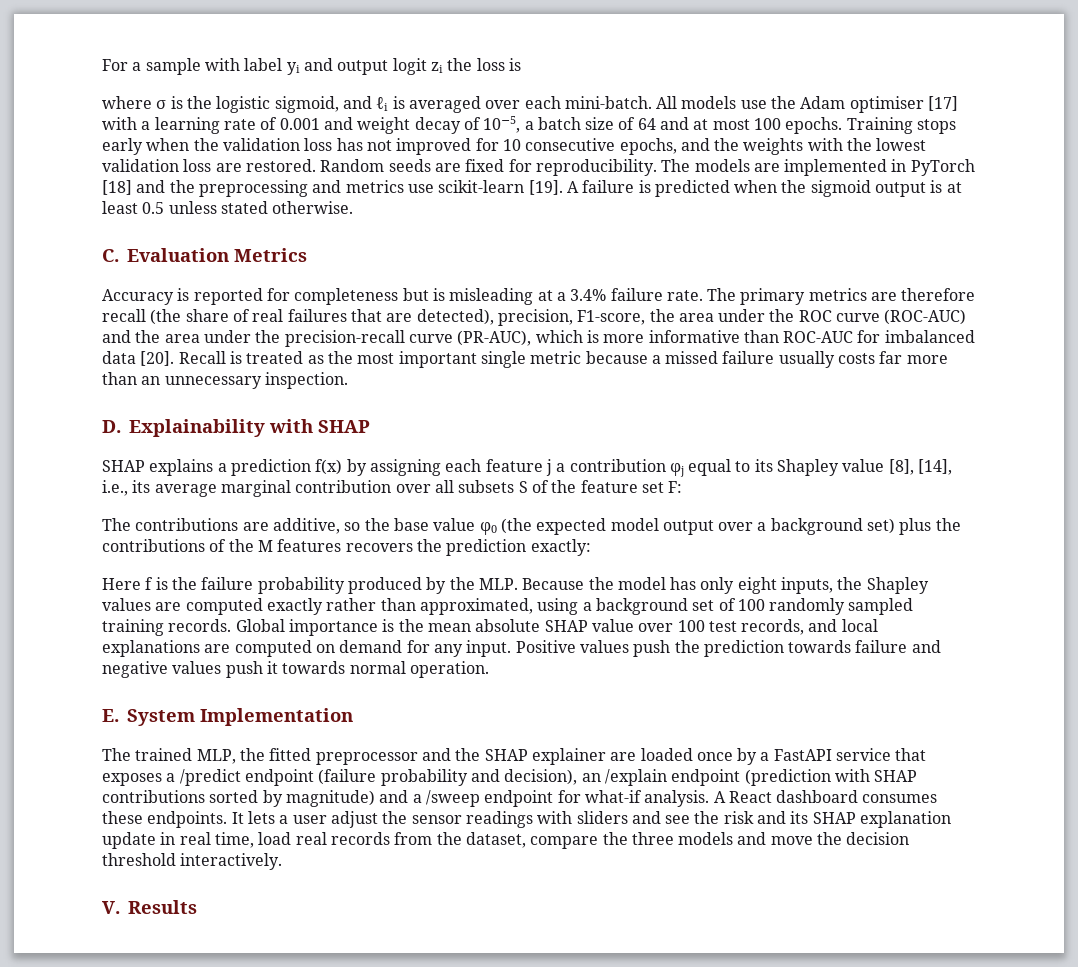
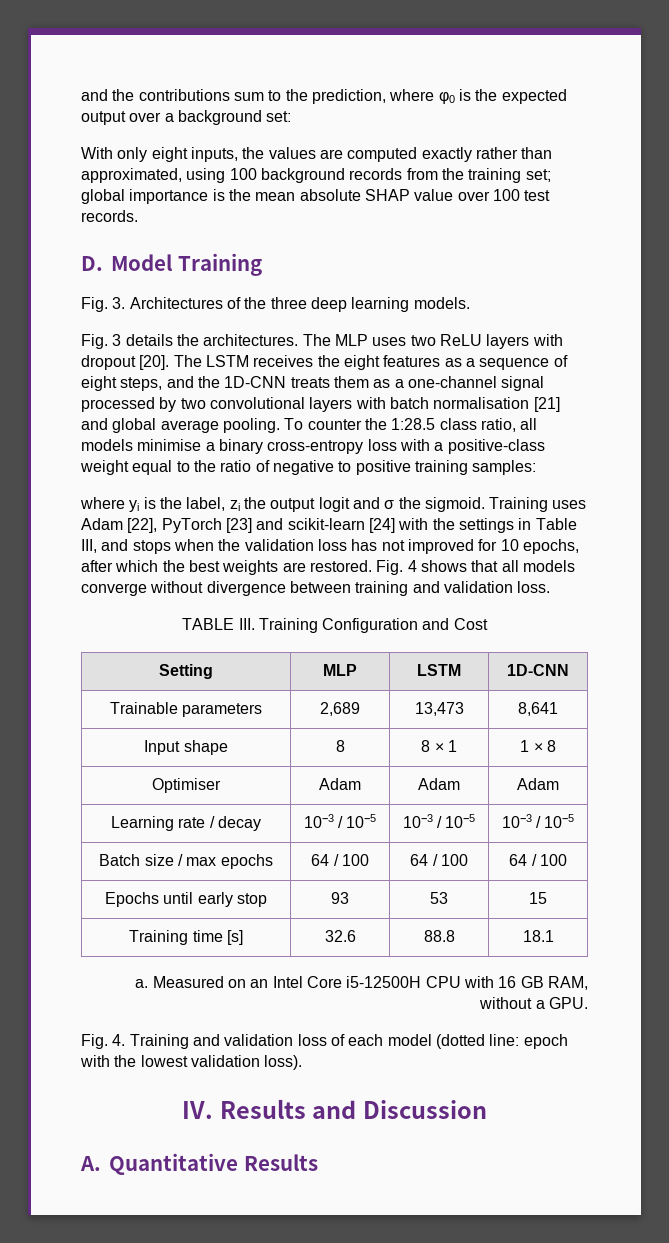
[102,58,521,75] [102,96,959,113] [102,116,957,134] [102,138,927,155] [102,159,975,176] [102,180,962,197] [102,201,354,214] [102,248,307,262] [102,288,976,305] [102,309,967,326] [102,330,975,347] [102,351,948,368] [102,372,348,389] [102,419,370,437] [102,459,953,477] [102,480,683,497] [102,518,961,535] [102,539,591,556] [102,577,697,594] For a sample with label yi and output logit zi the loss is // where σ is the logistic sigmoid, and ℓi is averaged over each mini-batch. All models use the Adam optimiser [17] with a learning rate of 0.001 and weight decay of 10−5, a batch size of 64 and at most 100 epochs. Training stops early when the validation loss has not improved for 10 consecutive epochs, and the weights with the lowest validation loss are restored. Random seeds are fixed for reproducibility. The models are implemented in PyTorch [18] and the preprocessing and metrics use scikit-learn [19]. A failure is predicted when the sigmoid output is at least 0.5 unless stated otherwise. // C. Evaluation Metrics // Accuracy is reported for completeness but is misleading at a 3.4% failure rate. The primary metrics are therefore recall (the share of real failures that are detected), precision, F1-score, the area under the ROC curve (ROC-AUC) and the area under the precision-recall curve (PR-AUC), which is more informative than ROC-AUC for imbalanced data [20]. Recall is treated as the most important single metric because a missed failure usually costs far more than an unnecessary inspection. // D. Explainability with SHAP // SHAP explains a prediction f(x) by assigning each feature j a contribution φj equal to its Shapley value [8], [14], i.e., its average marginal contribution over all subsets S of the feature set F: // The contributions are additive, so the base value φ0 (the expected model output over a background set) plus the contributions of the M features recovers the prediction exactly: // Here f is the failure probability produced by the MLP. Because the model has -> [81,89,567,104] [81,110,292,125] [81,147,113,159] and the contributions sum to the prediction, where φ0 is the expected output over a background set: // With
[866,577,929,594] Shapley -> (265, 153) none
[582,598,914,615] [102,619,285,636] a background set of 100 randomly sampled training records. Global -> [229,168,551,183] [81,189,125,204] 100 background records from the training set; global
[741,619,878,635] [102,640,941,657] [102,661,489,678] [102,708,353,726] [102,748,927,765] [102,769,918,786] [102,790,938,807] [102,811,952,828] [102,832,910,849] [102,853,283,870] [102,901,120,914] records, and local explanations are computed on demand for any input. Positive values push the prediction towards failure and negative values push it towards normal operation. // E. System Implementation // The trained MLP, the fitted preprocessor and the SHAP explainer are loaded once by a FastAPI service that exposes a /predict endpoint (failure probability and decision), an /explain endpoint (prediction with SHAP contributions sorted by magnitude) and a /sweep endpoint for what-if analysis. A React dashboard consumes these endpoints. It lets a user adjust the sensor readings with sliders and see the risk and its SHAP explanation update in real time, load real records from the dataset, compare the three models and move the decision threshold interactively. // V. -> [81,210,138,222] [81,253,262,276] [81,297,470,312] [81,334,563,349] [81,355,568,370] [81,376,545,391] [81,397,560,412] [81,418,538,433] [81,439,545,454] [80,460,537,475] [80,497,587,512] [81,518,577,533] [81,539,579,554] [81,560,575,575] [81,581,551,596] [182,618,488,633] [159,664,213,679] [323,664,357,676] [417,664,461,676] [507,664,569,676] [109,702,263,717] [320,702,360,716] [414,702,464,716] [518,702,558,716] [144,740,228,755] [335,740,345,752] [421,740,457,752] [520,740,556,752] [152,778,221,793] [319,778,361,790] [418,778,460,790] [517,778,559,790] [111,816,261,831] [303,814,377,828] [402,814,476,828] [501,814,575,828] [99,854,273,869] [311,854,369,866] [410,854,468,866] [509,854,567,866] [105,892,267,907] [331,892,349,904] [430,892,448,904] [529,892,547,904] [129,930,243,945] [324,930,356,942] [423,930,455,942] [522,930,554,942] [135,976,588,990] [479,997,588,1009] [81,1034,568,1049] [80,1055,303,1070] [182,1099,487,1119] [80,1153,238,1175] records. // D. Model Training // Fig. 3. Architectures of the three deep learning models. // Fig. 3 details the architectures. The MLP uses two ReLU layers with dropout [20]. The LSTM receives the eight features as a sequence of eight steps, and the 1D-CNN treats them as a one-channel signal processed by two convolutional layers with batch normalisation [21] and global average pooling. To counter the 1:28.5 class ratio, all models minimise a binary cross-entropy loss with a positive-class weight equal to the ratio of negative to positive training samples: // where yi is the label, zi the output logit and σ the sigmoid. Training uses Adam [22], PyTorch [23] and scikit-learn [24] with the settings in Table III, and stops when the validation loss has not improved for 10 epochs, after which the best weights are restored. Fig. 4 shows that all models converge without divergence between training and validation loss. // TABLE III. Training Configuration and Cost // Setting | MLP | LSTM | 1D-CNN // Trainable parameters | 2,689 | 13,473 | 8,641 // Input shape | 8 | 8 × 1 | 1 × 8 // Optimiser | Adam | Adam | Adam // Learning rate / decay | 10−3 / 10−5 | 10−3 / 10−5 | 10−3 / 10−5 // Batch size / max epochs | 64 / 100 | 64 / 100 | 64 / 100 // Epochs until early stop | 93 | 53 | 15 // Training time [s] | 32.6 | 88.8 | 18.1 // a. Measured on an Intel Core i5-12500H CPU with 16 GB RAM, without a GPU. // Fig. 4. Training and validation loss of each model (dotted line: epoch with the lowest validation loss). // IV. Results and Discussion // A. Quantitative

